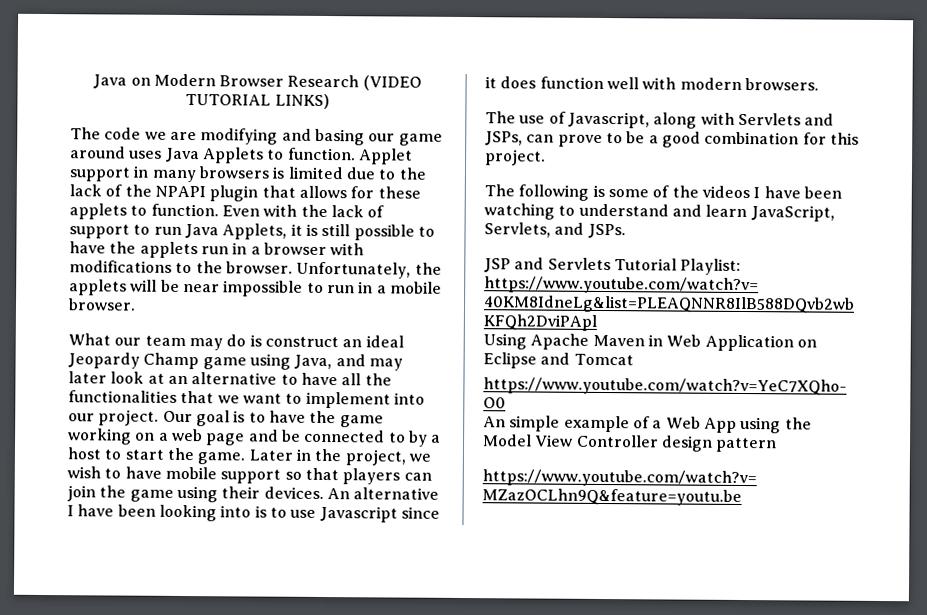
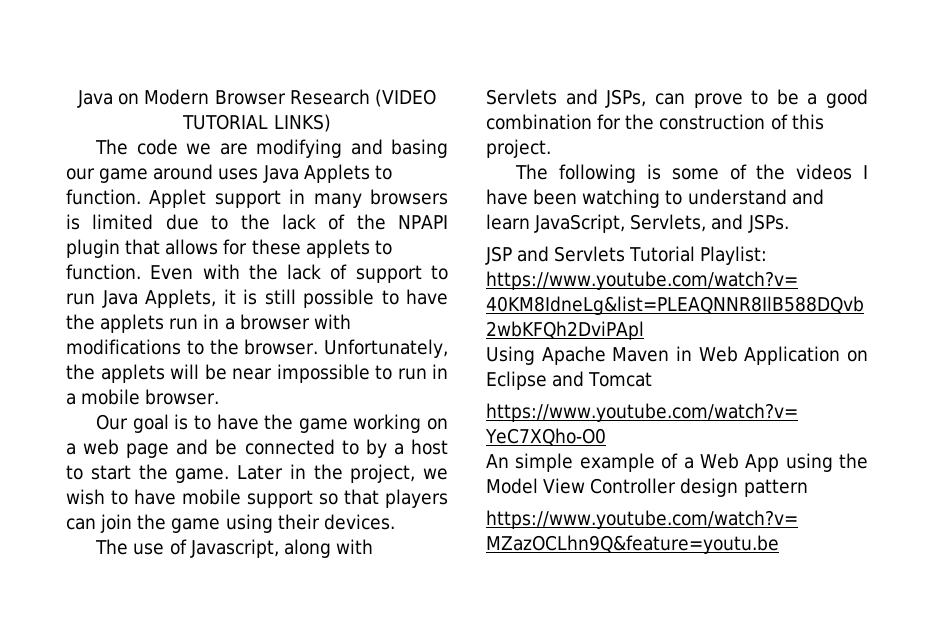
[68,333,404,351] [68,352,403,371] [68,371,392,386] [68,390,425,409] [68,409,160,426] What our team may do is construct an ideal Jeopardy Champ game using Java, and may later look at an alternative to have all the functionalities that we want to implement into our project. -> (220, 397) none
[326,487,440,500] [67,504,440,523] [485,76,819,91] An alternative I have been looking into is to use Javascript since it does function well with modern browsers. -> (395, 522) none
(827, 138) none -> [625,114,788,130] the construction of

